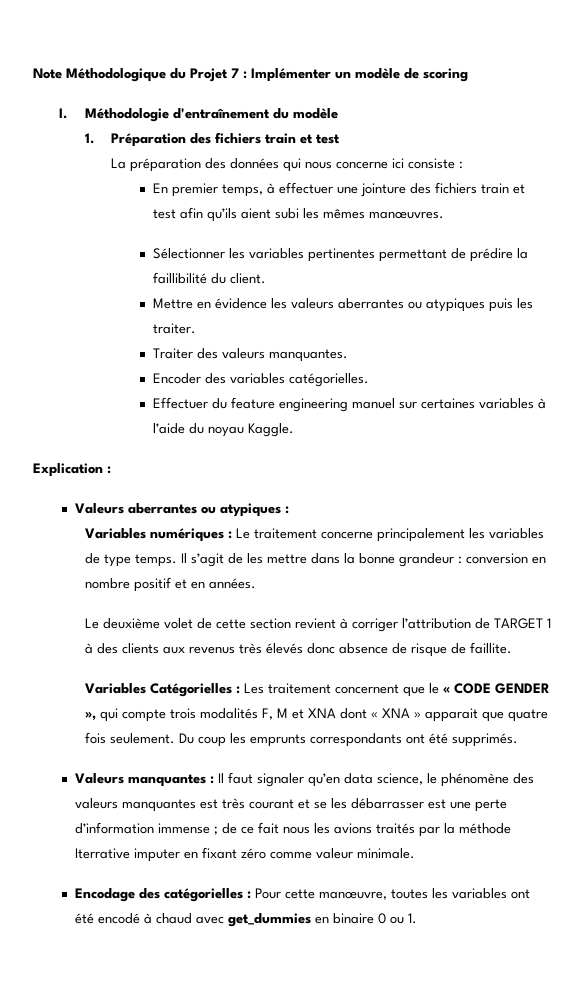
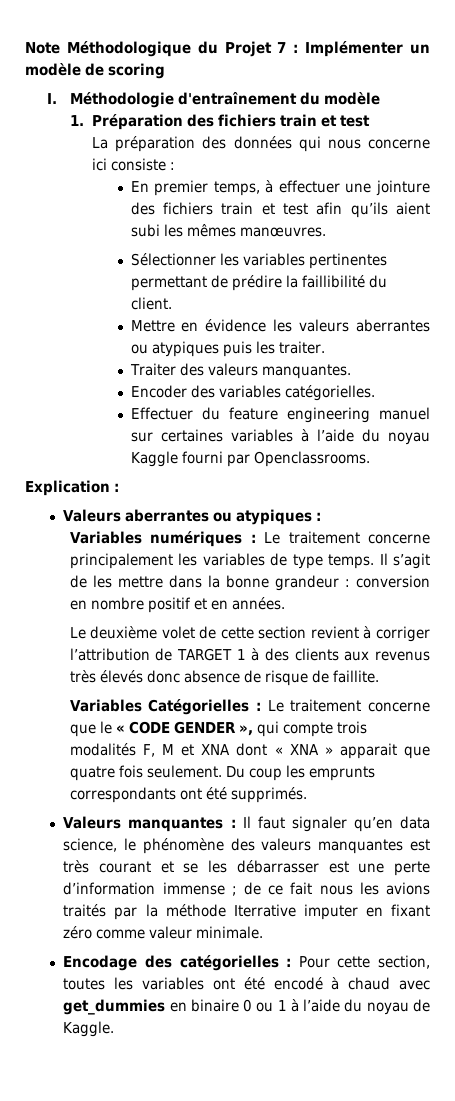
[248,423,295,437] Kaggle. -> [130,451,370,467] Kaggle fourni par Openclassrooms.
[244,683,400,694] Les traitement concernent -> [267,699,430,712] Le traitement concerne
[319,891,388,900] manœuvre, -> [378,955,431,969] section,
[408,913,418,924] 1. -> [277,999,430,1015] [63,1021,115,1037] 1 à l’aide du noyau de Kaggle.

